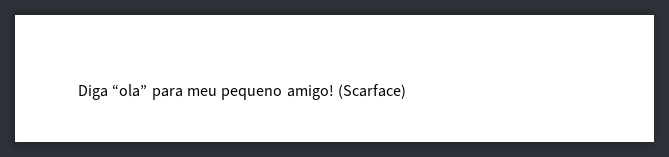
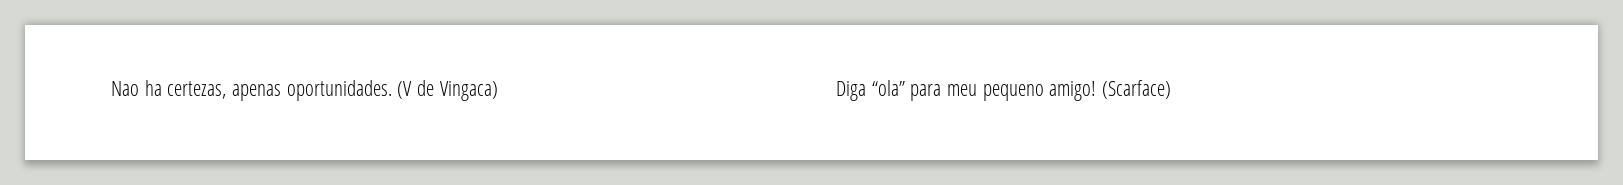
(78, 92) none -> [111,80,498,101] Nao ha certezas, apenas oportunidades. (V de Vingaca) //

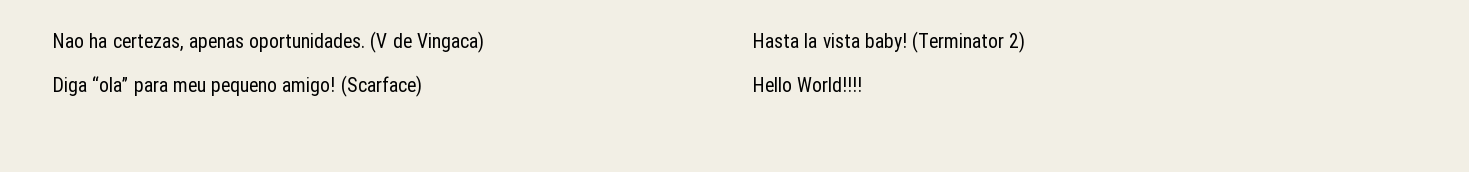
(1172, 89) none -> [753,31,1026,53] [753,77,863,92] // Hasta la vista baby! (Terminator 2) // Hello World!!!!

